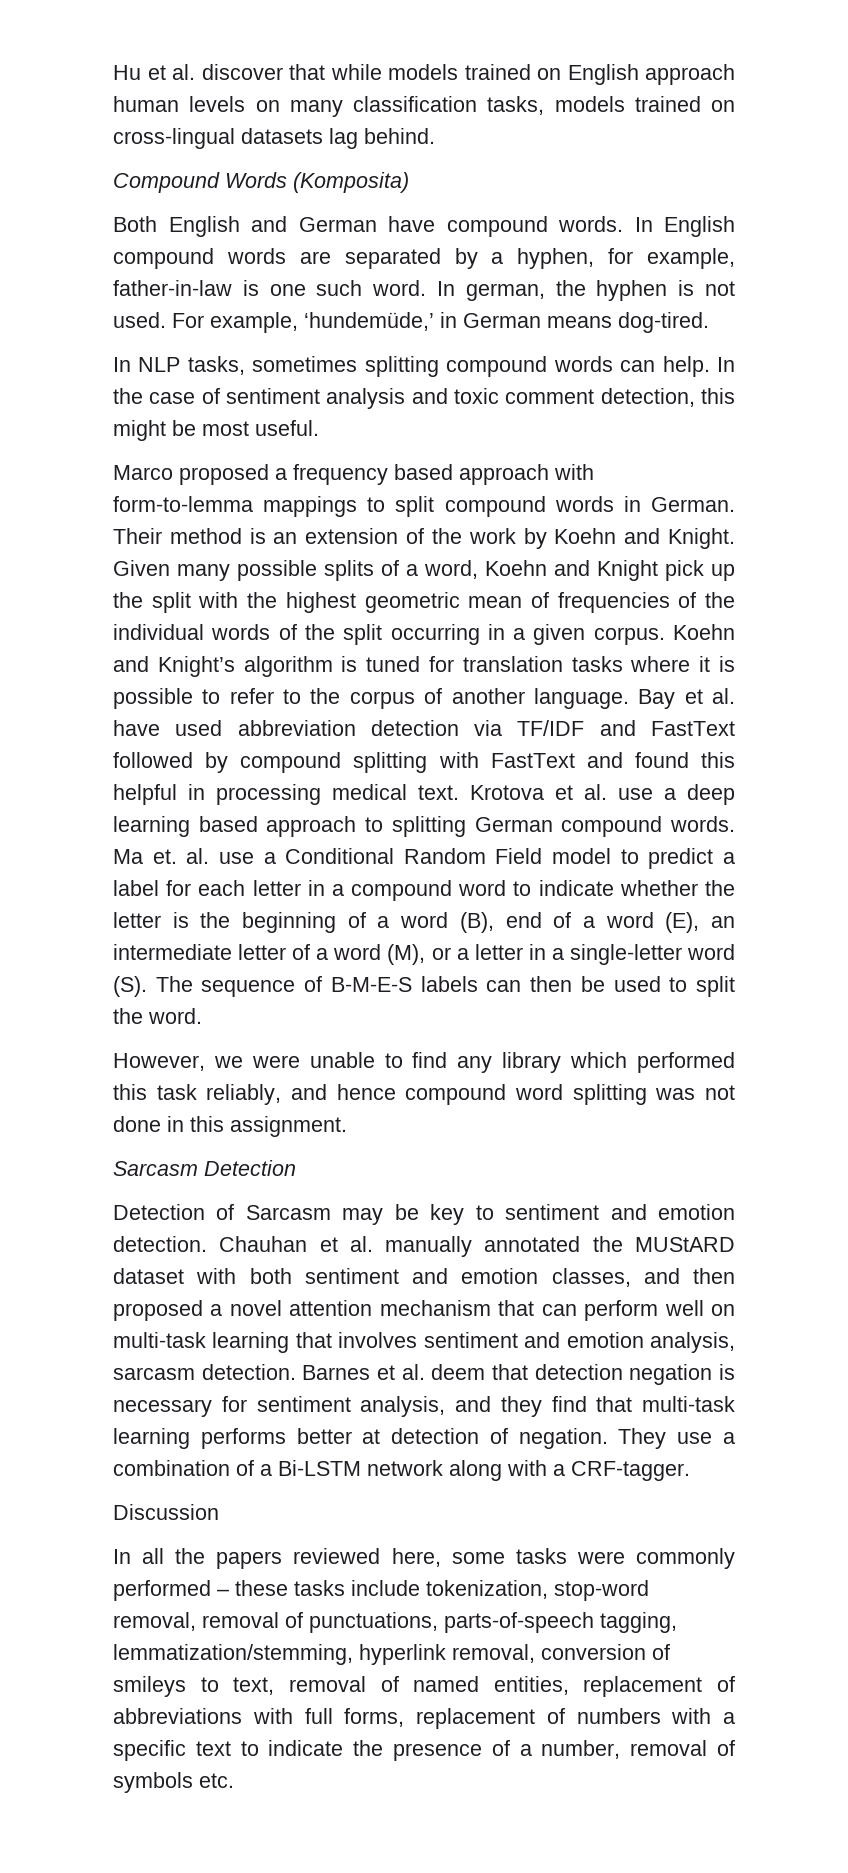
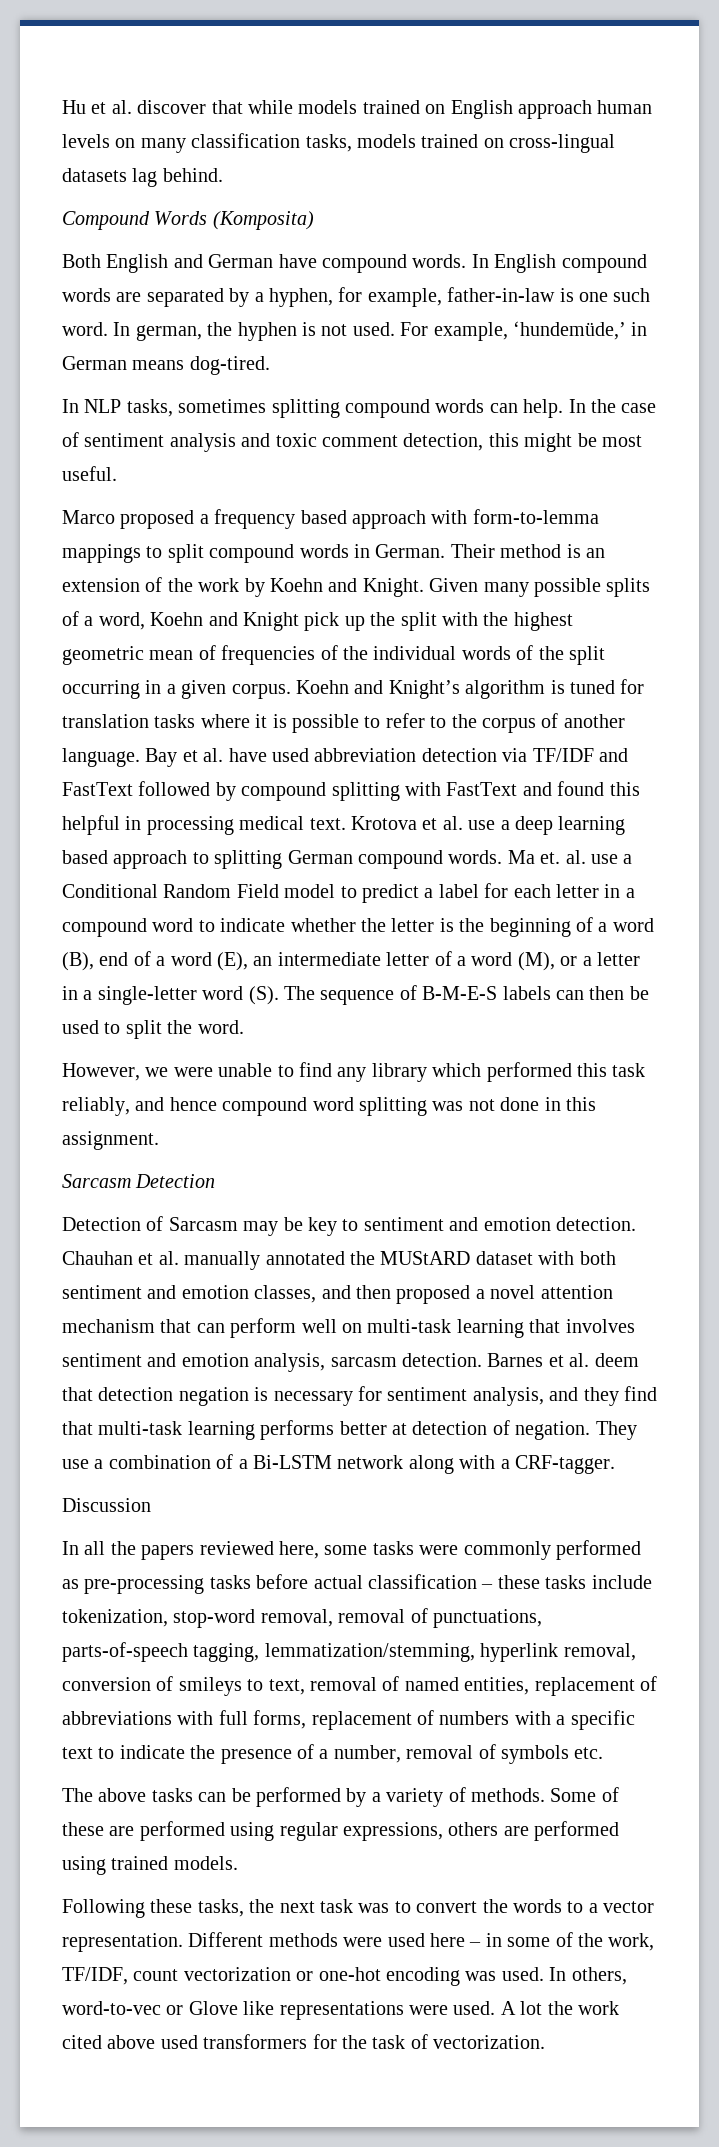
(211, 1590) none -> [62,1574,477,1594] as pre-processing tasks before actual classification
(234, 1780) none -> [62,1787,619,1807] [62,1821,620,1841] [62,1856,238,1875] [62,1899,655,1918] [62,1932,655,1952] [62,1967,627,1986] [62,2001,619,2020] [62,2034,546,2049] // The above tasks can be performed by a variety of methods. Some of these are performed using regular expressions, others are performed using trained models. // Following these tasks, the next task was to convert the words to a vector representation. Different methods were used here – in some of the work, TF/IDF, count vectorization or one-hot encoding was used. In others, word-to-vec or Glove like representations were used. A lot the work cited above used transformers for the task of vectorization.

